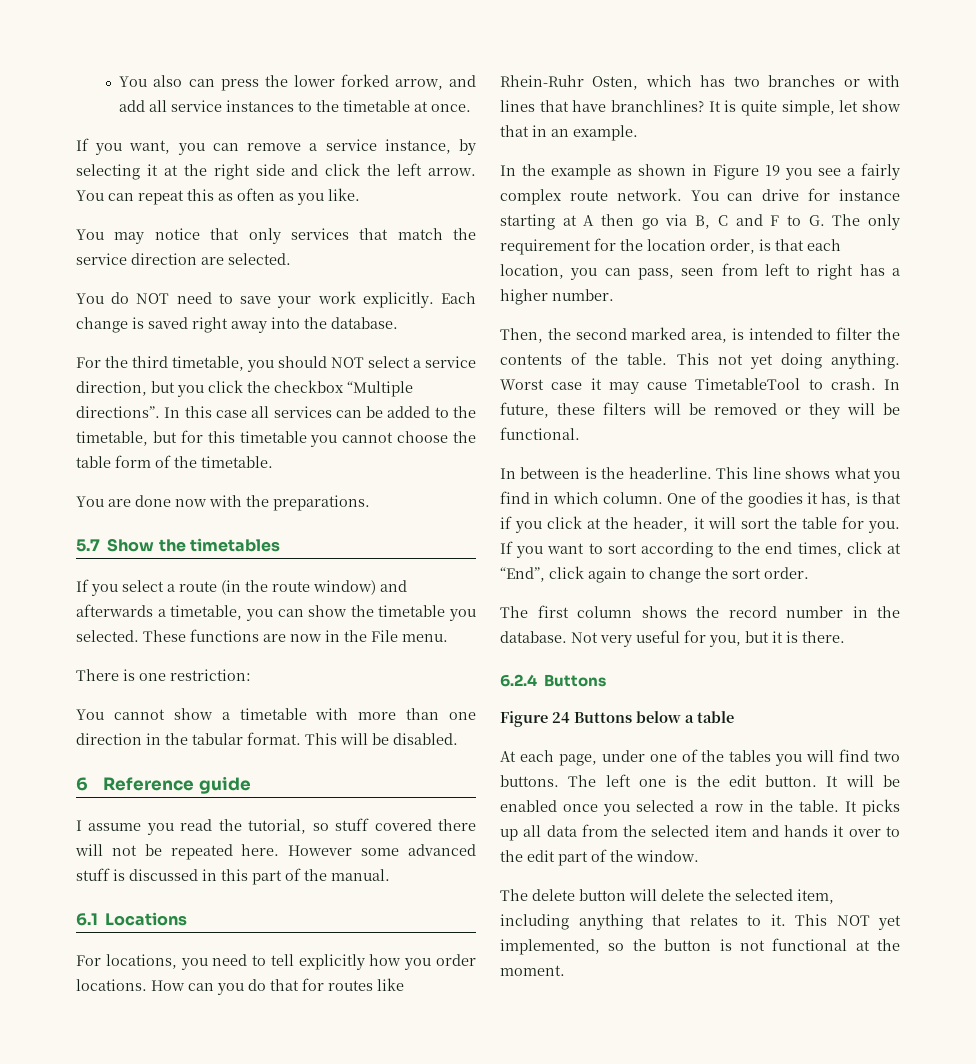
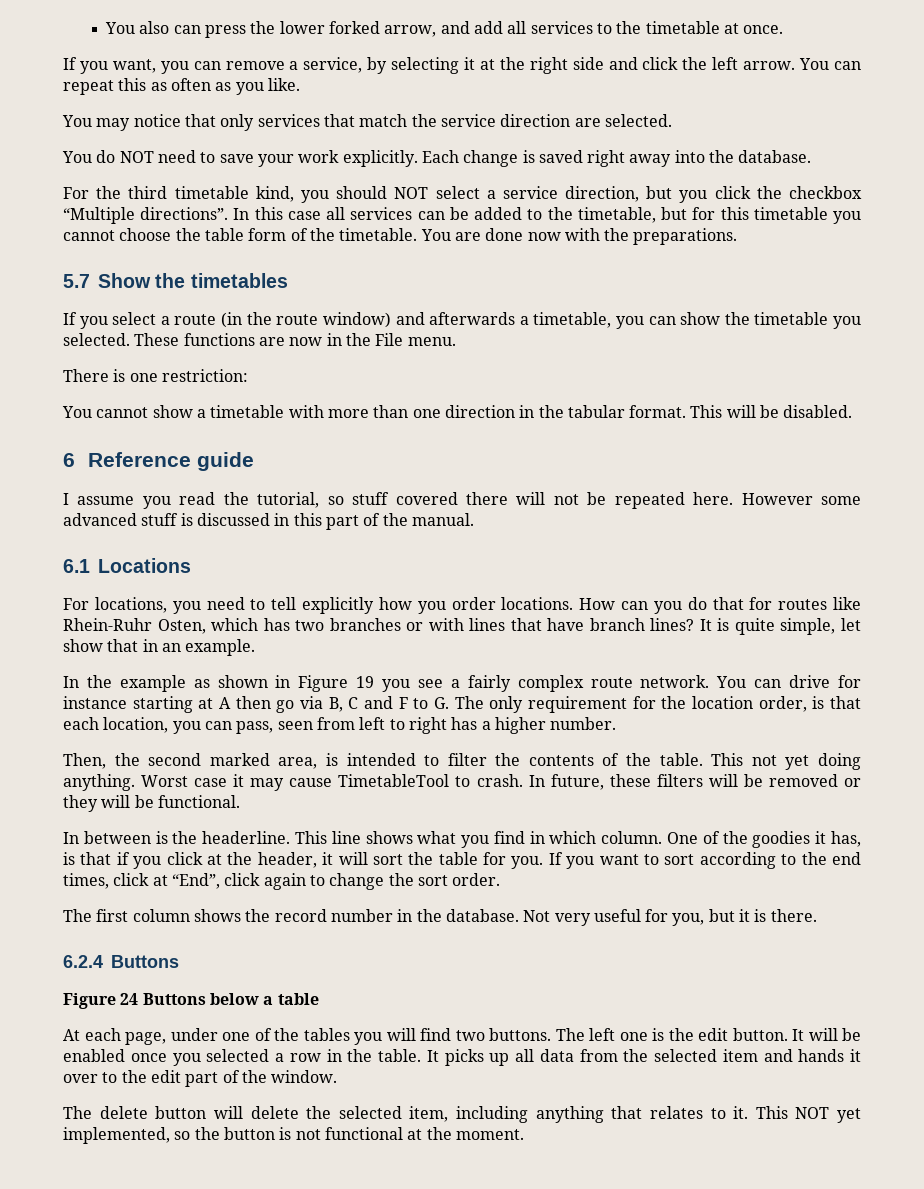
[171,100,295,112] service instances -> [530,21,593,34] services
[325,139,451,154] service instance, -> [303,57,363,73] service,
[172,356,244,371] timetable, -> [174,186,294,202] timetable kind,
(273, 462) // -> (418, 234) none
[611,100,704,112] branchlines? -> [589,618,695,631] branch lines?

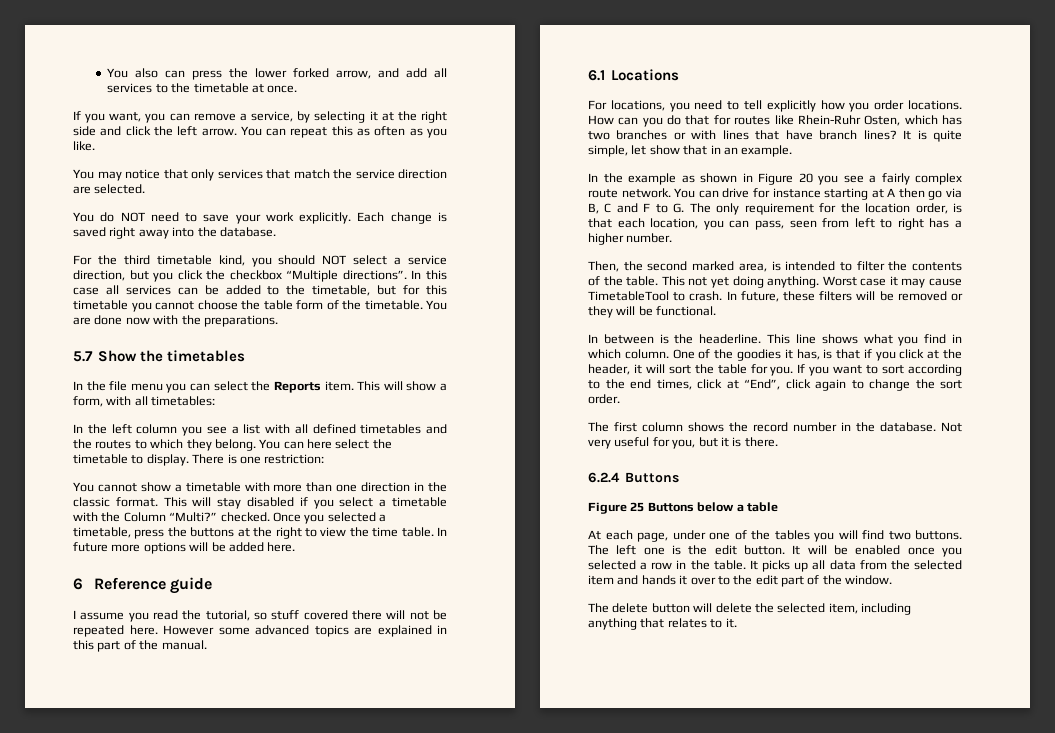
[63,312,861,329] [63,333,456,346] If you select a route (in the route window) and afterwards a timetable, you can show the timetable you selected. These functions are now in the File menu. // -> [73,381,448,393] [73,396,216,407] [73,424,447,436] [73,439,392,451] [73,454,189,466] In the file menu you can select the Reports item. This will show a form, with all timetables: // In the left column you see a list with all defined timetables and the routes to which they belong. You can here select the timetable to display.
[567,405,625,418] tabular -> [73,497,110,507] classic
[760,405,853,418] be disabled. -> [217,497,448,509] [73,512,386,524] [73,527,447,539] [73,542,296,554] stay disabled if you select a timetable with the Column “Multi?” checked. Once you selected a timetable, press the buttons at the right to view the time table. In future more options will be added here.
[141,513,270,526] stuff is discussed -> [314,625,432,637] topics are explained
[356,676,375,688] 19 -> [798,173,813,183] 20
[120,993,139,1005] 24 -> [630,502,645,512] 25
[755,1106,861,1123] [63,1127,524,1144] This NOT yet implemented, so the button is not functional at the moment. -> (737, 623) none

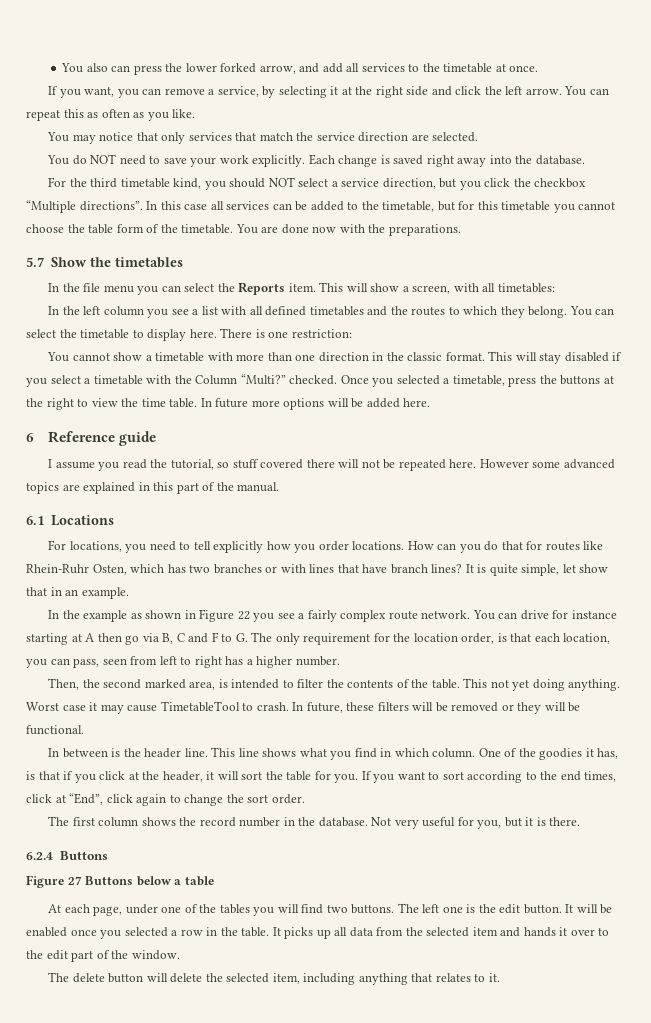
[73,396,103,407] form, -> [412,285,451,294] screen,
[307,439,332,449] here -> (615, 311) none
[146,454,189,466] display. -> [147,329,217,341] display here.
[798,173,813,183] 20 -> [237,611,250,620] 22
[699,334,762,344] headerline. -> [144,748,208,758] header line.
[630,502,645,512] 25 -> [67,876,82,885] 27

